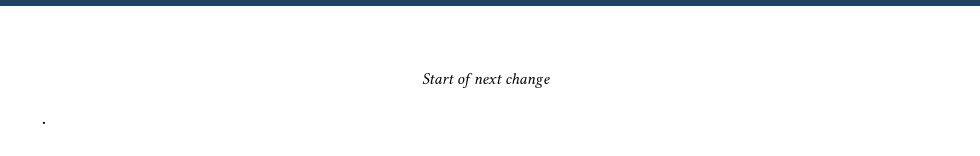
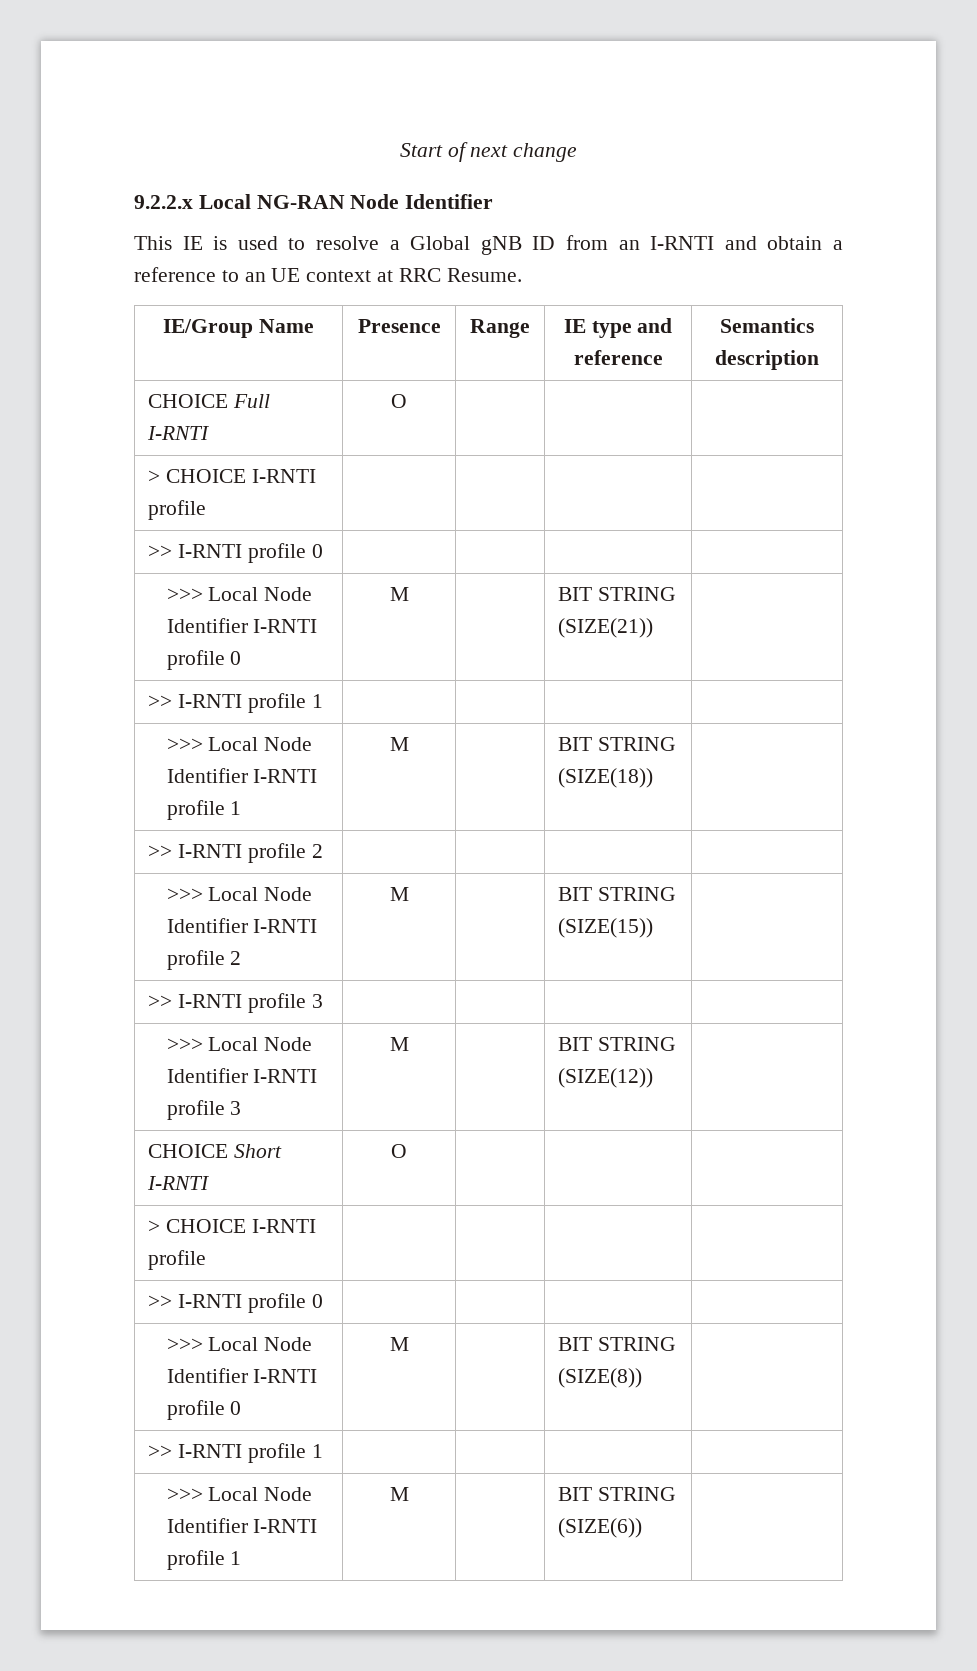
[42,121,46,124] . -> [134,194,494,209] [134,235,844,255] [134,267,522,282] [163,319,314,338] [357,319,441,333] [470,319,530,338] [563,318,673,338] [573,350,663,365] [720,318,814,333] [715,350,819,370] [148,394,271,408] [147,426,210,440] [391,394,407,408] [148,469,316,483] [148,500,207,520] [148,543,323,563] [166,587,313,601] [166,618,318,633] [166,650,242,670] [389,587,409,601] [558,587,677,601] [558,618,654,638] [148,693,323,713] [166,737,313,751] [166,768,318,783] [166,800,242,820] [389,737,409,751] [558,737,677,751] [558,768,654,788] [148,843,323,863] [166,887,313,901] [166,918,318,933] [166,950,242,970] [389,887,409,901] [558,887,677,901] [558,918,654,938] [148,993,323,1013] [166,1037,313,1051] [166,1068,318,1083] [166,1100,242,1120] [389,1037,409,1051] [558,1037,677,1051] [558,1068,654,1088] [148,1144,283,1158] [147,1176,210,1190] [391,1144,407,1158] [148,1219,316,1233] [148,1250,207,1270] [148,1293,323,1313] [166,1337,313,1351] [166,1368,318,1383] [166,1400,242,1420] [389,1337,409,1351] [558,1337,677,1351] [558,1368,643,1388] [148,1443,323,1463] [166,1487,313,1501] [166,1518,318,1533] [166,1550,242,1570] [389,1487,409,1501] [558,1487,677,1501] [558,1518,643,1538] 9.2.2.x Local NG-RAN Node Identifier // This IE is used to resolve a Global gNB ID from an I-RNTI and obtain a reference to an UE context at RRC Resume. // IE/Group Name | Presence | Range | IE type and reference | Semantics description // CHOICE Full I-RNTI | O | | | // > CHOICE I-RNTI profile | | | | // >> I-RNTI profile 0 | | | | // >>> Local Node Identifier I-RNTI profile 0 | M | | BIT STRING (SIZE(21)) | // >> I-RNTI profile 1 | | | | // >>> Local Node Identifier I-RNTI profile 1 | M | | BIT STRING (SIZE(18)) | // >> I-RNTI profile 2 | | | | // >>> Local Node Identifier I-RNTI profile 2 | M | | BIT STRING (SIZE(15)) | // >> I-RNTI profile 3 | | | | // >>> Local Node Identifier I-RNTI profile 3 | M | | BIT STRING (SIZE(12)) | // CHOICE Short I-RNTI | O | | | // > CHOICE I-RNTI profile | | | | // >> I-RNTI profile 0 | | | | // >>> Local Node Identifier I-RNTI profile 0 | M | | BIT STRING (SIZE(8)) | // >> I-RNTI profile 1 | | | | // >>> Local Node Identifier I-RNTI profile 1 | M | | BIT STRING (SIZE(6)) |

